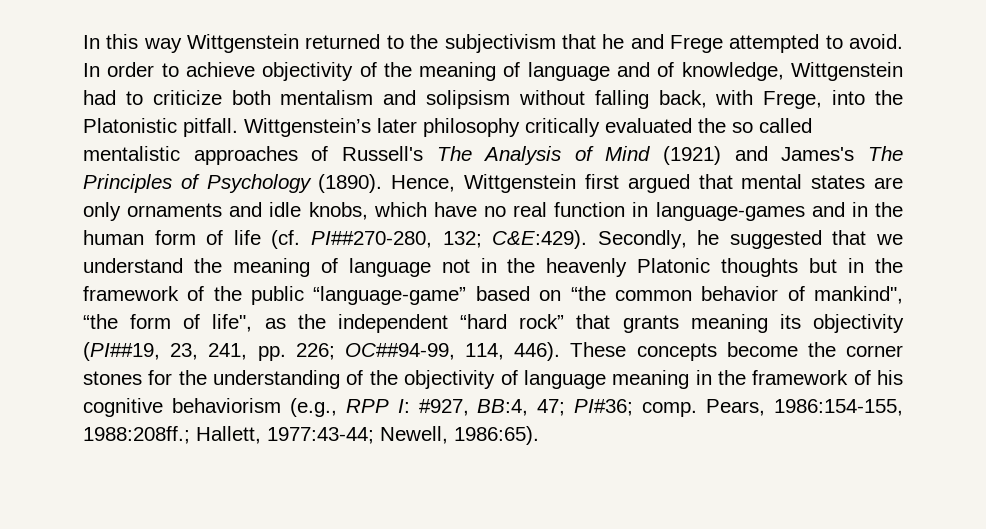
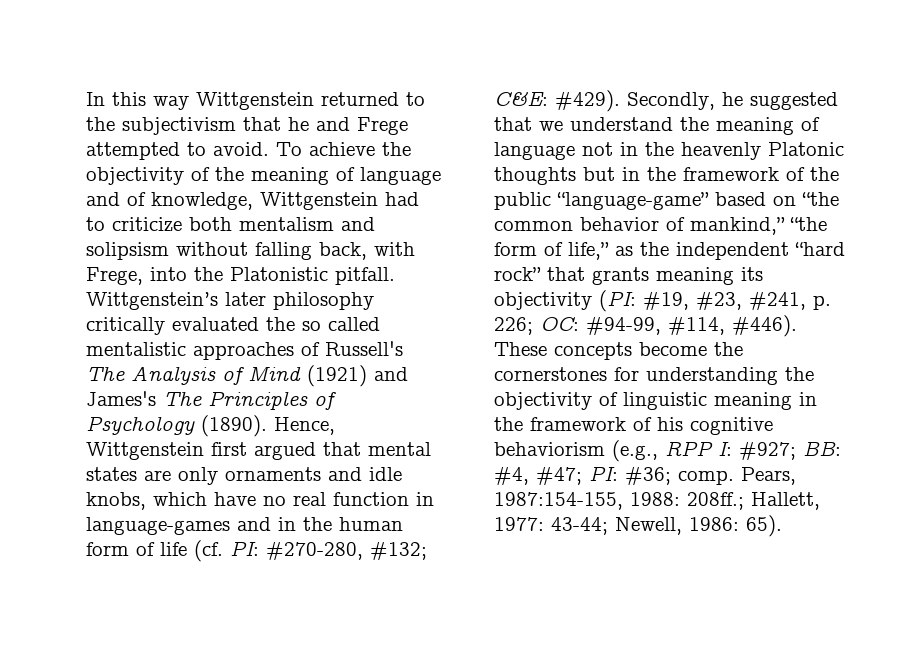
[83,62,255,77] In order to achieve -> [276,142,411,156] To achieve the
[310,230,588,249] PI##270-280, 132; C&E:429). -> [230,541,427,561] [494,90,620,112] PI: #270-280, #132; C&E: #429).
[814,286,904,304] mankind", -> [690,217,785,235] mankind,”
[212,314,253,332] life", -> [568,242,609,260] life,”
[83,342,903,361] [83,370,606,389] (PI##19, 23, 241, pp. 226; OC##94-99, 114, 446). These concepts become the corner stones for the understanding of the objectivity of language -> [599,290,831,312] [494,315,797,337] [494,342,743,360] [494,367,814,385] [494,392,707,410] (PI: #19, #23, #241, p. 226; OC: #94-99, #114, #446). These concepts become the cornerstones for understanding the objectivity of linguistic
[418,399,904,417] [83,426,539,445] #927, BB:4, 47; PI#36; comp. Pears, 1986:154-155, 1988:208ff.; Hallett, 1977:43-44; Newell, 1986:65). -> [739,441,841,461] [494,466,796,486] [494,492,820,510] [494,515,782,537] #927; BB: #4, #47; PI: #36; comp. Pears, 1987:154-155, 1988: 208ff.; Hallett, 1977: 43-44; Newell, 1986: 65).

